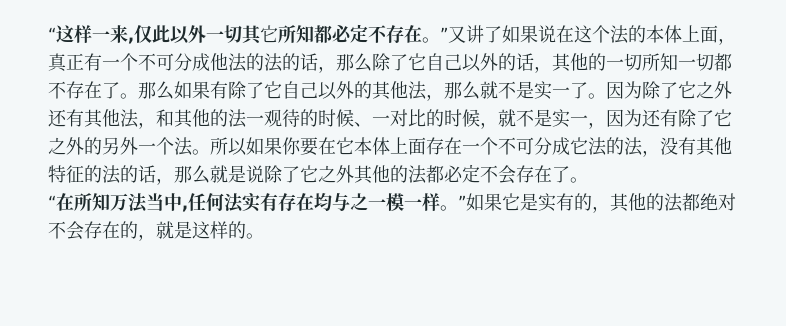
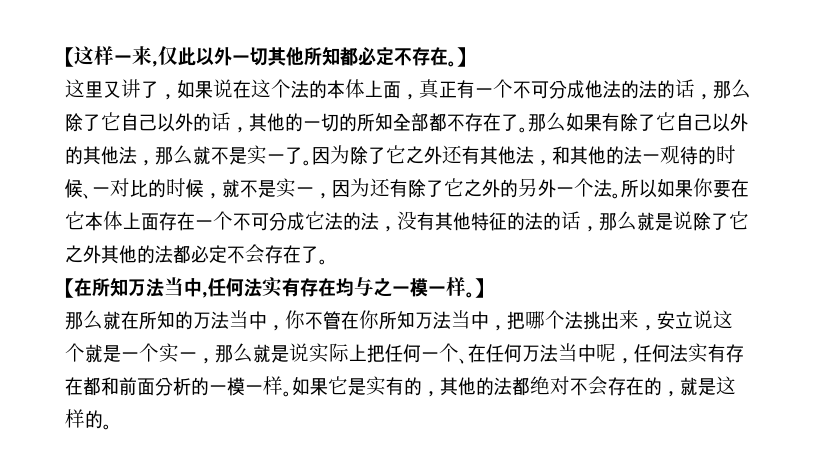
[48,27,56,41] “ -> [65,47,74,67] 【
[260,25,278,43] 它 -> [286,47,304,66] 他
[440,25,502,43] ”又讲了 -> [457,47,466,67] [65,79,177,100] 】 // 这里又讲了，
[642,53,714,71] 所知一切 -> [339,112,429,132] 的所知全部
[48,195,56,209] “ -> [65,278,74,298] 【
[458,195,466,209] ” -> [475,278,484,298] [65,310,733,331] [65,343,744,364] [65,376,292,397] 】 // 那么就在所知的万法当中，你不管在你所知万法当中，把哪个法挑出来，安立说这个就是一个实一，那么就是说实际上把任何一个、在任何万法当中呢，任何法实有存在都和前面分析的一模一样。

